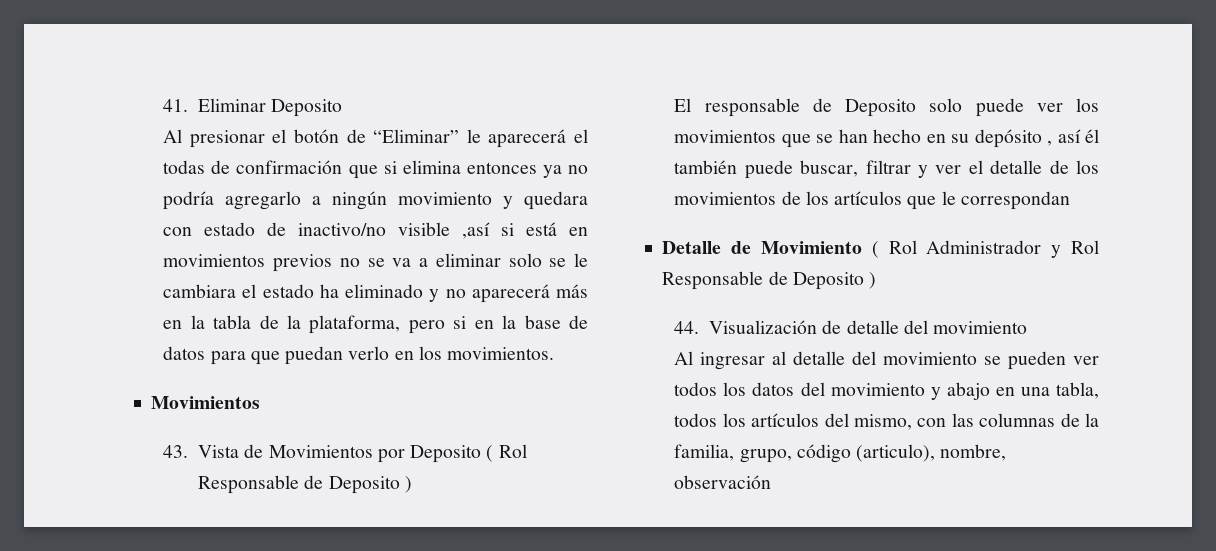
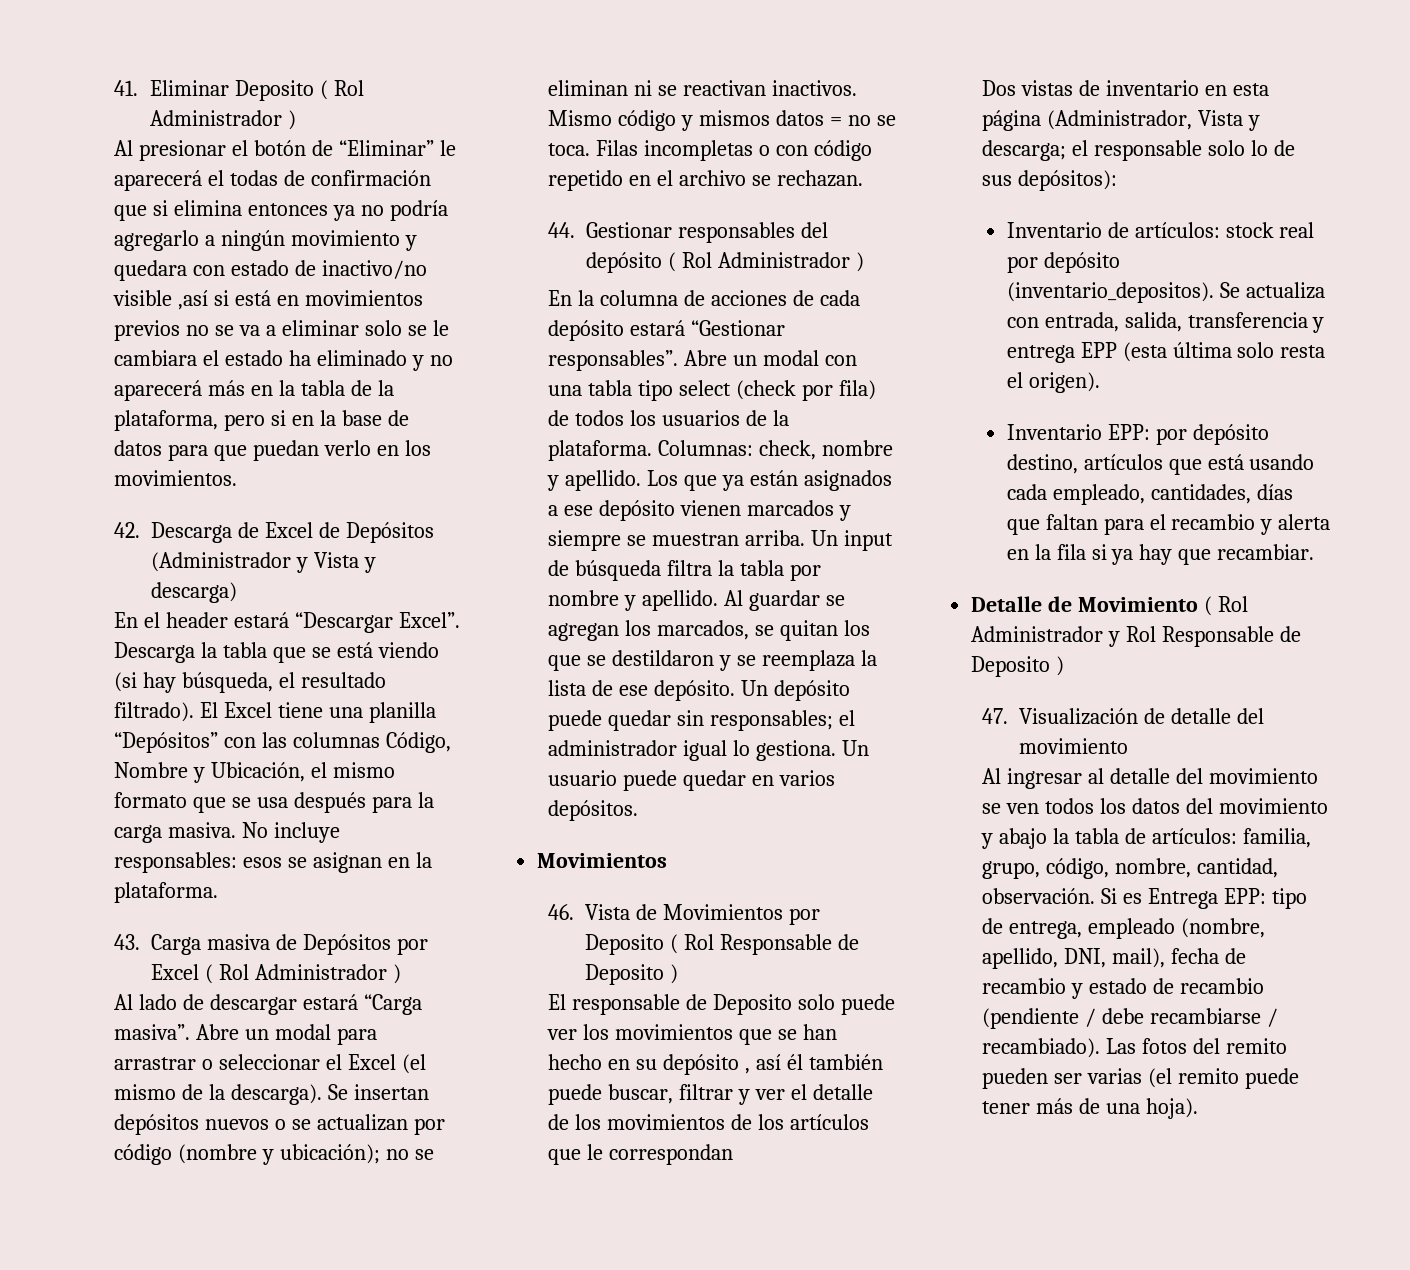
(343, 108) none -> [319,80,364,100] [149,110,296,130] ( Rol Administrador )
(555, 353) none -> [114,522,435,543] [151,552,377,573] [151,582,238,603] [114,612,461,633] [114,642,440,663] [114,672,387,693] [114,702,437,723] [114,732,452,753] [114,762,396,783] [114,792,435,813] [114,822,341,843] [114,852,433,873] [114,882,219,903] [114,934,429,955] [151,964,402,984] [114,994,423,1015] [114,1024,378,1045] [114,1054,427,1074] [114,1084,430,1105] [114,1114,446,1135] [114,1144,435,1165] [548,80,858,96] [548,110,897,131] [548,140,873,161] [548,170,864,191] [548,222,829,243] [586,252,865,273] [548,290,861,306] [548,320,786,341] [548,350,858,371] [548,380,877,401] [548,410,790,426] [548,440,894,461] [547,470,893,491] [548,500,852,521] [548,530,894,551] [548,560,822,581] [548,590,846,611] [548,620,871,641] [548,650,878,671] [548,680,851,701] [548,710,856,731] [548,740,870,761] [548,770,836,791] [548,800,639,821] // 42. Descarga de Excel de Depósitos (Administrador y Vista y descarga) // En el header estará “Descargar Excel”. Descarga la tabla que se está viendo (si hay búsqueda, el resultado filtrado). El Excel tiene una planilla “Depósitos” con las columnas Código, Nombre y Ubicación, el mismo formato que se usa después para la carga masiva. No incluye responsables: esos se asignan en la plataforma. // 43. Carga masiva de Depósitos por Excel ( Rol Administrador ) // Al lado de descargar estará “Carga masiva”. Abre un modal para arrastrar o seleccionar el Excel (el mismo de la descarga). Se insertan depósitos nuevos o se actualizan por código (nombre y ubicación); no se eliminan ni se reactivan inactivos. Mismo código y mismos datos = no se toca. Filas incompletas o con código repetido en el archivo se rechazan. // 44. Gestionar responsables del depósito ( Rol Administrador ) // En la columna de acciones de cada depósito estará “Gestionar responsables”. Abre un modal con una tabla tipo select (check por fila) de todos los usuarios de la plataforma. Columnas: check, nombre y apellido. Los que ya están asignados a ese depósito vienen marcados y siempre se muestran arriba. Un input de búsqueda filtra la tabla por nombre y apellido. Al guardar se agregan los marcados, se quitan los que se destildaron y se reemplaza la lista de ese depósito. Un depósito puede quedar sin responsables; el administrador igual lo gestiona. Un usuario puede quedar en varios depósitos.
[163,445,189,458] 43. -> [548,904,575,920] 46.
(1070, 200) none -> [982,80,1270,96] [982,110,1261,131] [982,140,1296,161] [982,170,1118,191] [1006,222,1315,238] [1006,252,1120,273] [1006,282,1325,303] [1006,312,1325,333] [1006,342,1326,363] [1006,372,1100,393] [1006,424,1269,445] [1006,454,1315,475] [1006,484,1293,505] [1006,514,1331,535] [1006,544,1315,565] // Dos vistas de inventario en esta página (Administrador, Vista y descarga; el responsable solo lo de sus depósitos): // Inventario de artículos: stock real por depósito (inventario_depositos). Se actualiza con entrada, salida, transferencia y entrega EPP (esta última solo resta el origen). // Inventario EPP: por depósito destino, artículos que está usando cada empleado, cantidades, días que faltan para el recambio y alerta en la fila si ya hay que recambiar.
[674,321,700,334] 44. -> [982,708,1009,724] 47.
[1008,351,1099,370] pueden ver -> [1006,803,1040,814] ven
[995,382,1099,399] [674,413,1099,430] [674,444,1007,463] [674,475,772,489] en una tabla, todos los artículos del mismo, con las columnas de la familia, grupo, código (articulo), nombre, observación -> [1053,828,1312,848] [982,858,1279,879] [982,888,1308,909] [982,918,1266,939] [982,948,1247,969] [982,978,1265,999] [982,1008,1279,1029] [982,1038,1288,1058] [982,1068,1300,1089] [982,1098,1199,1119] la tabla de artículos: familia, grupo, código, nombre, cantidad, observación. Si es Entrega EPP: tipo de entrega, empleado (nombre, apellido, DNI, mail), fecha de recambio y estado de recambio (pendiente / debe recambiarse / recambiado). Las fotos del remito pueden ser varias (el remito puede tener más de una hoja).

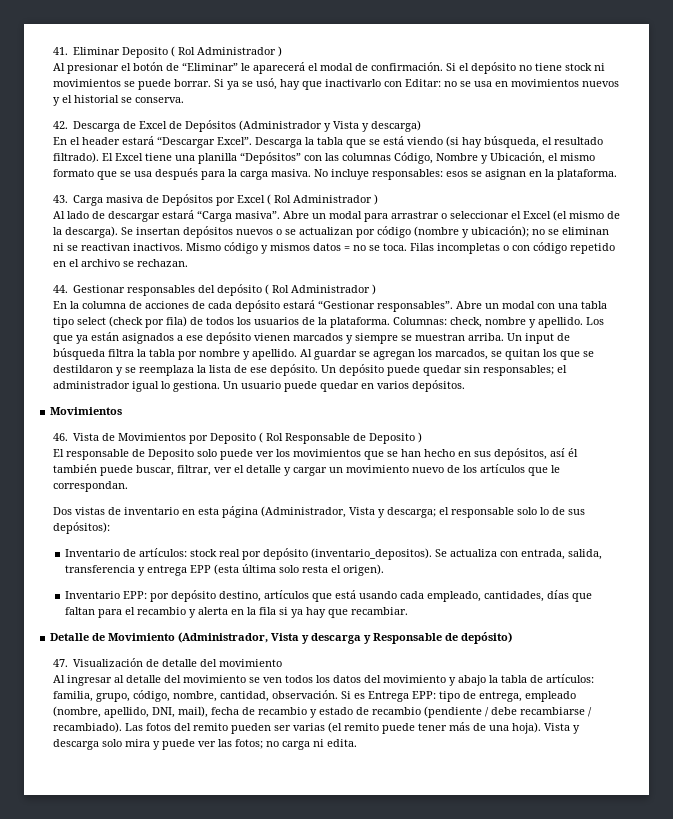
[230,170,432,186] [114,200,449,221] [114,230,418,251] [114,260,428,281] [113,290,424,310] [114,320,449,341] [114,350,454,371] [114,380,395,401] [114,410,410,431] [114,440,432,461] [114,470,238,486] todas de confirmación que si elimina entonces ya no podría agregarlo a ningún movimiento y quedara con estado de inactivo/no visible ,así si está en movimientos previos no se va a eliminar solo se le cambiara el estado ha eliminado y no aparecerá más en la tabla de la plataforma, pero si en la base de datos para que puedan verlo en los movimientos. -> [319,62,605,74] [52,78,619,90] [52,95,184,106] modal de confirmación. Si el depósito no tiene stock ni movimientos se puede borrar. Si ya se usó, hay que inactivarlo con Editar: no se usa en movimientos nuevos y el historial se conserva.
[636,1054,751,1075] su depósito , -> [473,448,547,460] sus depósitos,
[679,1084,751,1105] filtrar y -> [176,465,211,476] filtrar,
[548,1114,726,1130] de los movimientos -> [283,465,444,476] y cargar un movimiento nuevo
[609,1144,734,1165] correspondan -> [52,481,128,492] correspondan.
[1204,596,1248,616] [971,626,1301,647] [971,656,1065,677] ( Rol Administrador y Rol Responsable de Deposito ) -> [178,632,513,644] (Administrador, Vista y descarga y Responsable de depósito)
(1199, 1108) none -> [543,723,580,734] [52,739,357,750] Vista y descarga solo mira y puede ver las fotos; no carga ni edita.

